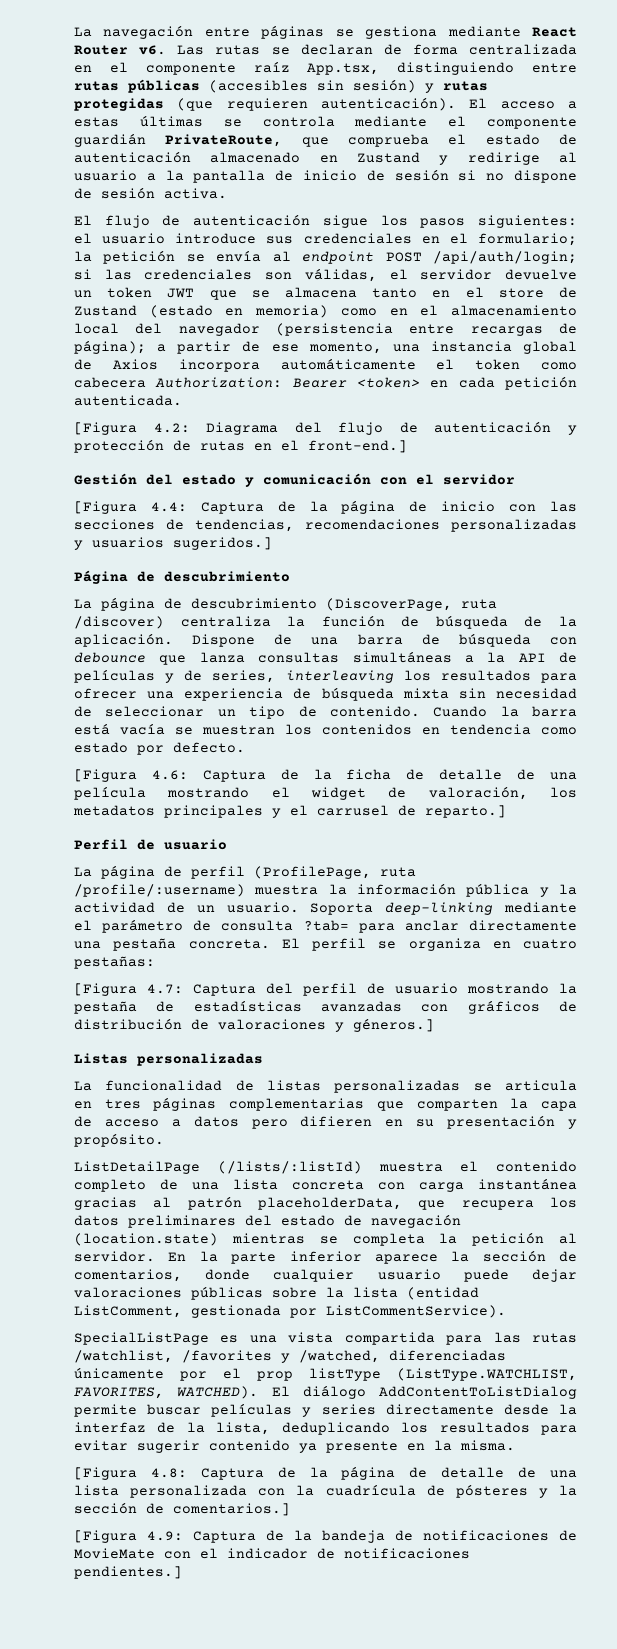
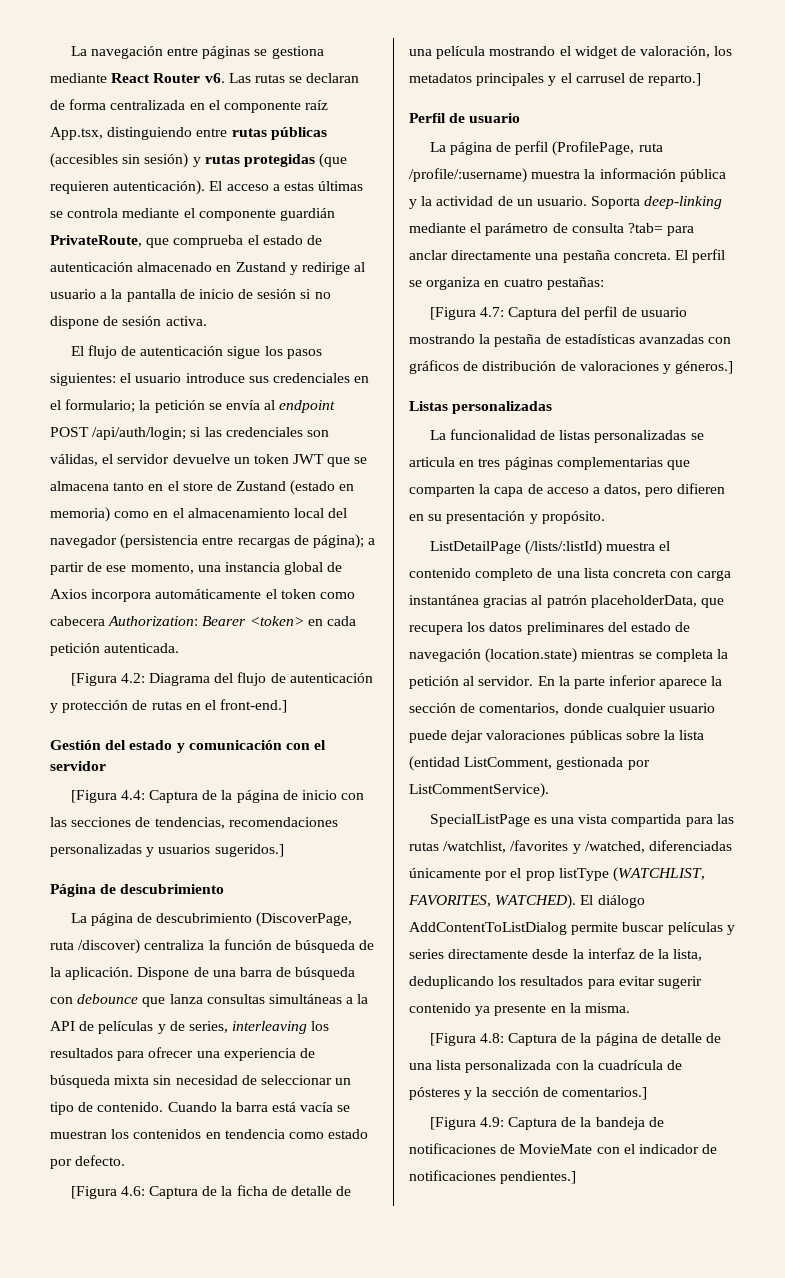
[193,1116,239,1127] datos -> [604,484,642,496] datos,
[397,1368,577,1381] (ListType.WATCHLIST, -> [612,867,705,882] (WATCHLIST,

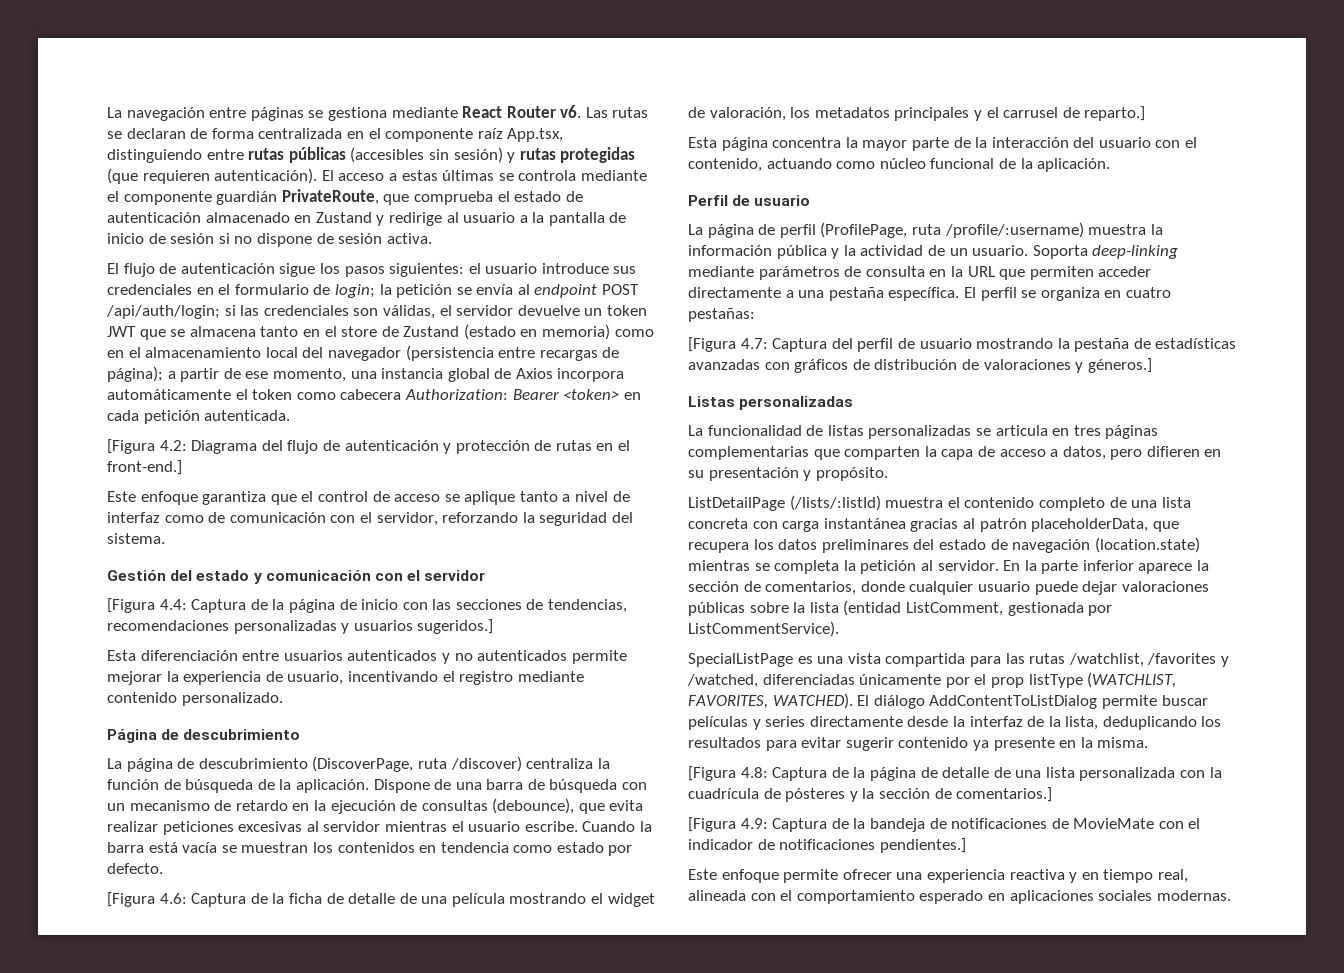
[65,399,136,413] formulario; -> [234,284,375,298] formulario de login;
(288, 706) none -> [107,491,630,505] [107,512,633,526] [107,533,165,544] // Este enfoque garantiza que el control de acceso se aplique tanto a nivel de interfaz como de comunicación con el servidor, reforzando la seguridad del sistema.
(284, 850) none -> [107,650,627,664] [107,671,584,685] [107,692,283,706] // Esta diferenciación entre usuarios autenticados y no autenticados permite mejorar la experiencia de usuario, incentivando el registro mediante contenido personalizado.
[77,994,369,1007] [50,1021,330,1034] [50,1047,315,1061] [50,1075,352,1088] [50,1102,164,1115] debounce que lanza consultas simultáneas a la API de películas y de series, interleaving los resultados para ofrecer una experiencia de búsqueda mixta sin necesidad de seleccionar un tipo de contenido. -> [107,798,644,814] [107,821,578,835] un mecanismo de retardo en la ejecución de consultas (debounce), que evita realizar peticiones excesivas al servidor mientras el usuario escribe.
(702, 79) none -> [688,137,1198,151] [688,158,1111,172] // Esta página concentra la mayor parte de la interacción del usuario con el contenido, actuando como núcleo funcional de la aplicación.
[470,223,695,236] [409,250,532,260] el parámetro de consulta ?tab= para anclar directamente -> [758,266,1152,280] [688,287,794,298] parámetros de consulta en la URL que permiten acceder directamente a
[613,251,671,260] concreta. -> [888,287,960,301] específica.
(577, 1177) none -> [688,869,1188,883] [688,890,1231,904] // Este enfoque permite ofrecer una experiencia reactiva y en tiempo real, alineada con el comportamiento esperado en aplicaciones sociales modernas.

